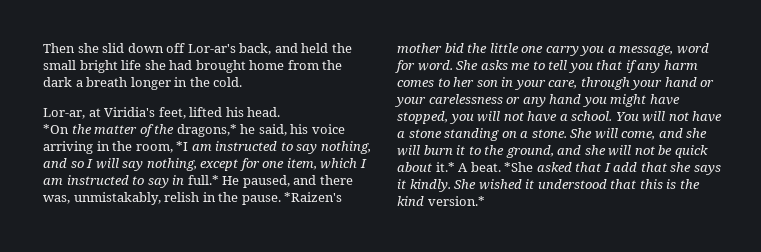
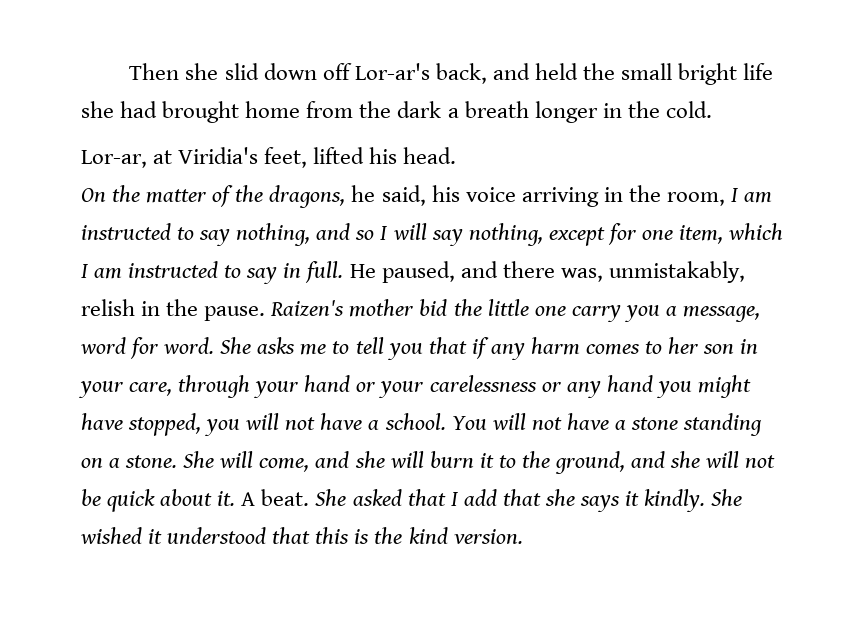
[43,124,69,134] *On -> [81,188,106,202] On
[176,124,237,137] dragons,* -> [269,185,346,208] dragons,
[176,141,189,151] *I -> [731,188,740,202] I
[187,175,219,185] full.* -> [305,261,344,283] full.
[284,192,343,202] *Raizen's -> [270,300,345,316] Raizen's
[435,162,455,172] it.* -> [217,491,236,506] it.
[504,162,534,172] *She -> [315,489,347,506] She
[427,196,485,206] version.* -> [453,529,523,544] version.

